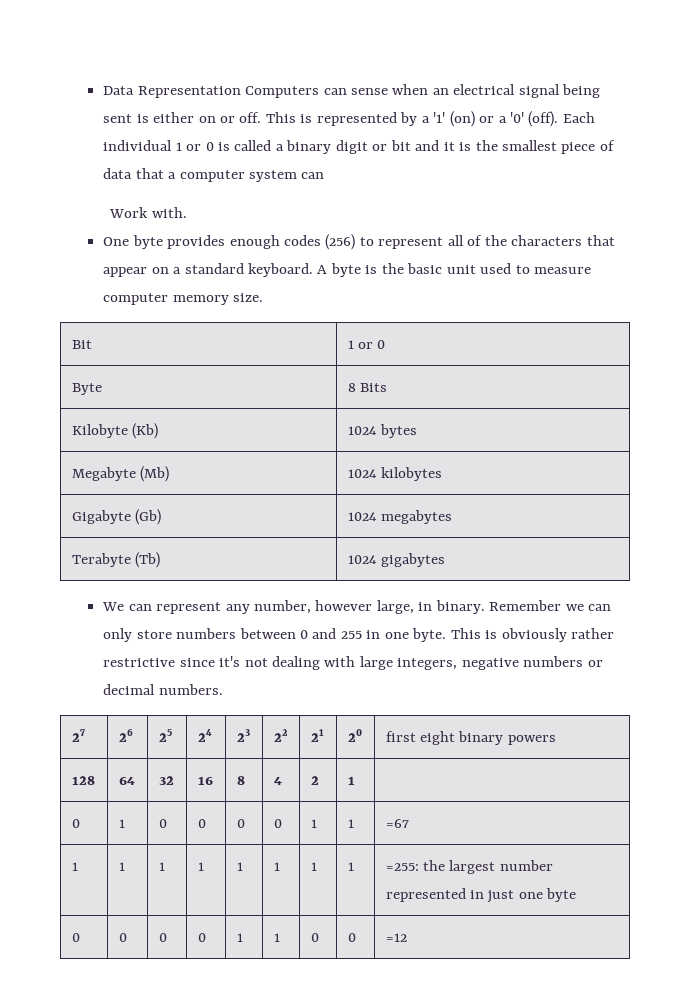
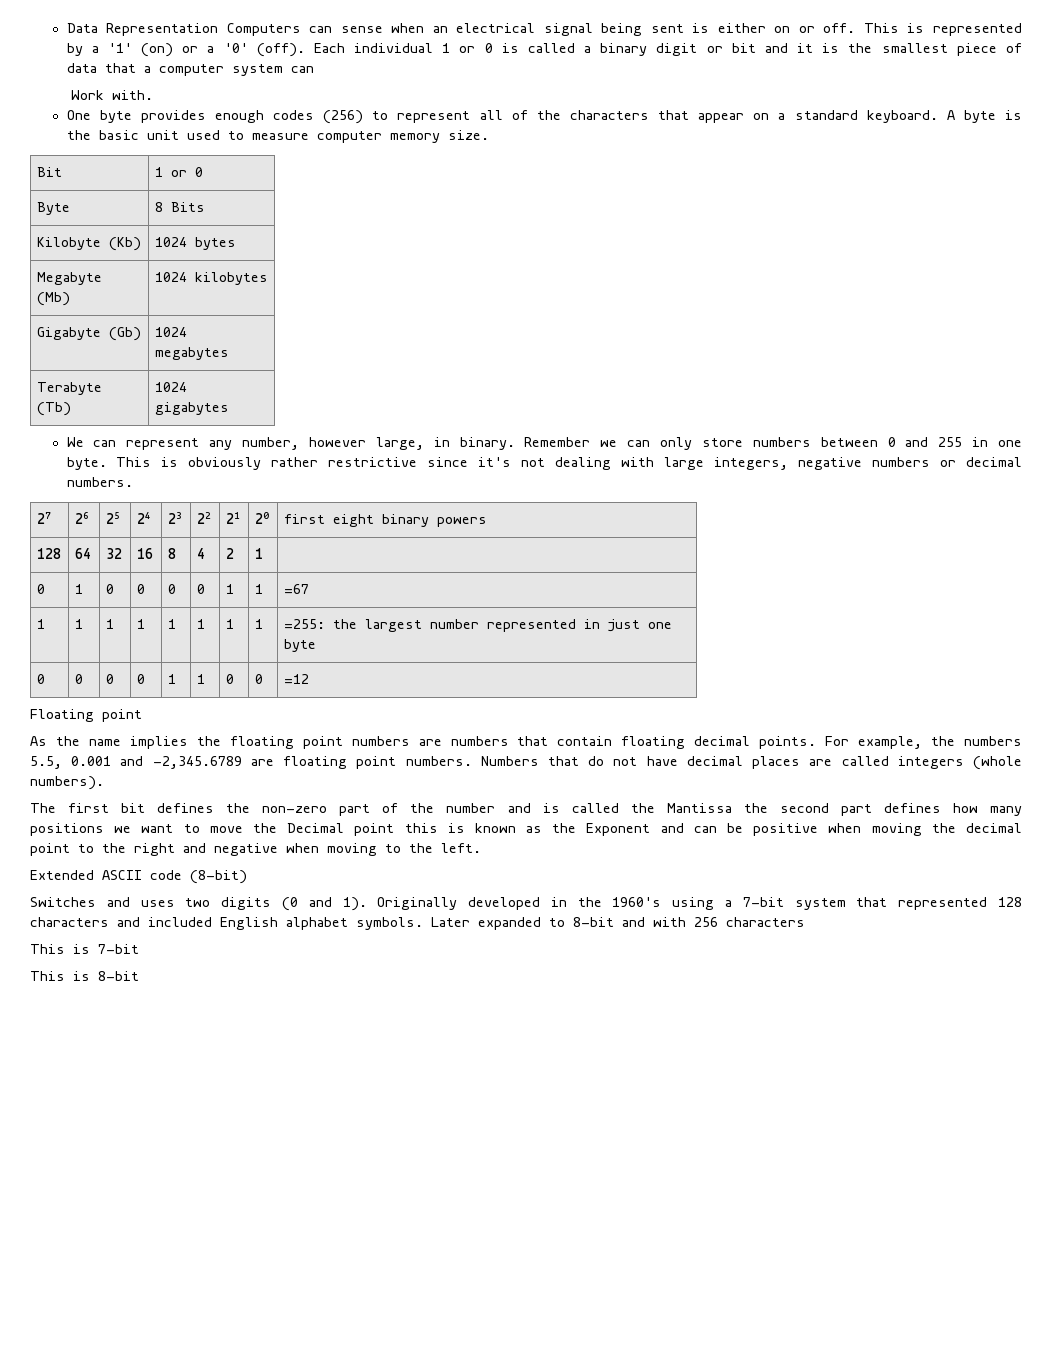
(407, 937) none -> [30,709,142,722] [30,736,1023,749] [30,756,1022,770] [30,776,104,790] [30,803,1022,816] [30,823,1022,836] [30,843,481,856] [30,870,247,884] [30,897,1022,911] [30,917,805,930] [30,944,139,954] [30,971,139,981] // Floating point // As the name implies the floating point numbers are numbers that contain floating decimal points. For example, the numbers 5.5, 0.001 and -2,345.6789 are floating point numbers. Numbers that do not have decimal places are called integers (whole numbers). // The first bit defines the non-zero part of the number and is called the Mantissa the second part defines how many positions we want to move the Decimal point this is known as the Exponent and can be positive when moving the decimal point to the right and negative when moving to the left. // Extended ASCII code (8-bit) // Switches and uses two digits (0 and 1). Originally developed in the 1960's using a 7-bit system that represented 128 characters and included English alphabet symbols. Later expanded to 8-bit and with 256 characters // This is 7-bit // This is 8-bit

